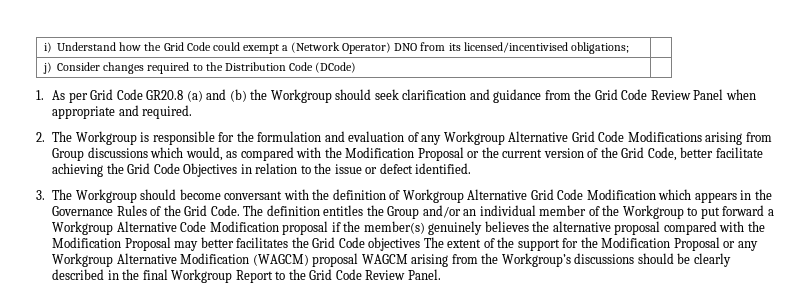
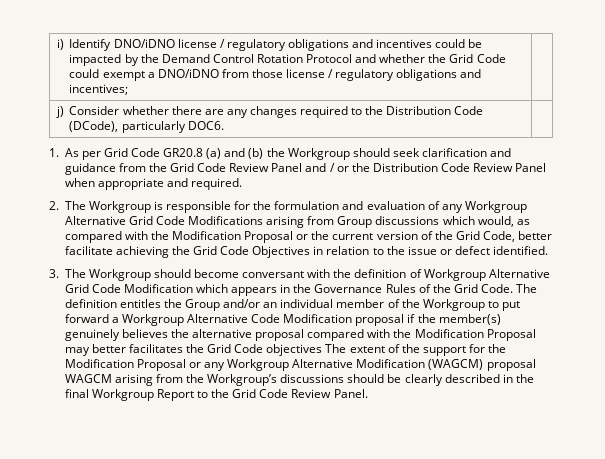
[57,42,142,51] Understand how -> [69,39,483,51] [69,54,426,66] Identify DNO/iDNO license / regulatory obligations and incentives could be impacted by the Demand Control Rotation Protocol and whether
[291,42,629,54] [42,62,101,74] (Network Operator) DNO from its licensed/incentivised obligations; | // j) Consider -> [157,69,482,81] [69,84,129,95] [55,106,248,118] DNO/iDNO from those license / regulatory obligations and incentives; | // j) Consider whether there are any
[314,62,356,73] (DCode) -> [69,121,224,133] (DCode), particularly DOC6.
(724, 94) none -> [305,163,547,172] and / or the Distribution Code Review Panel

